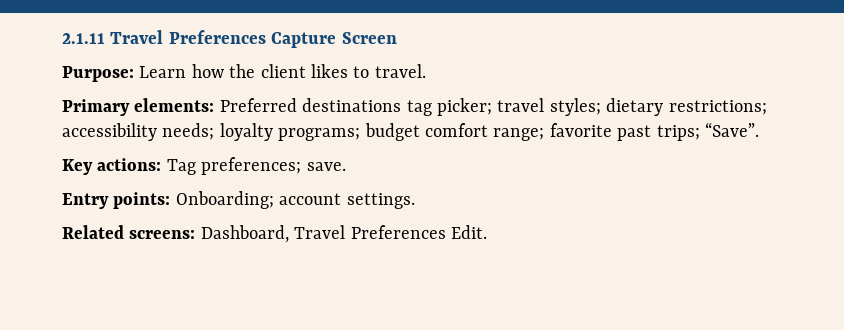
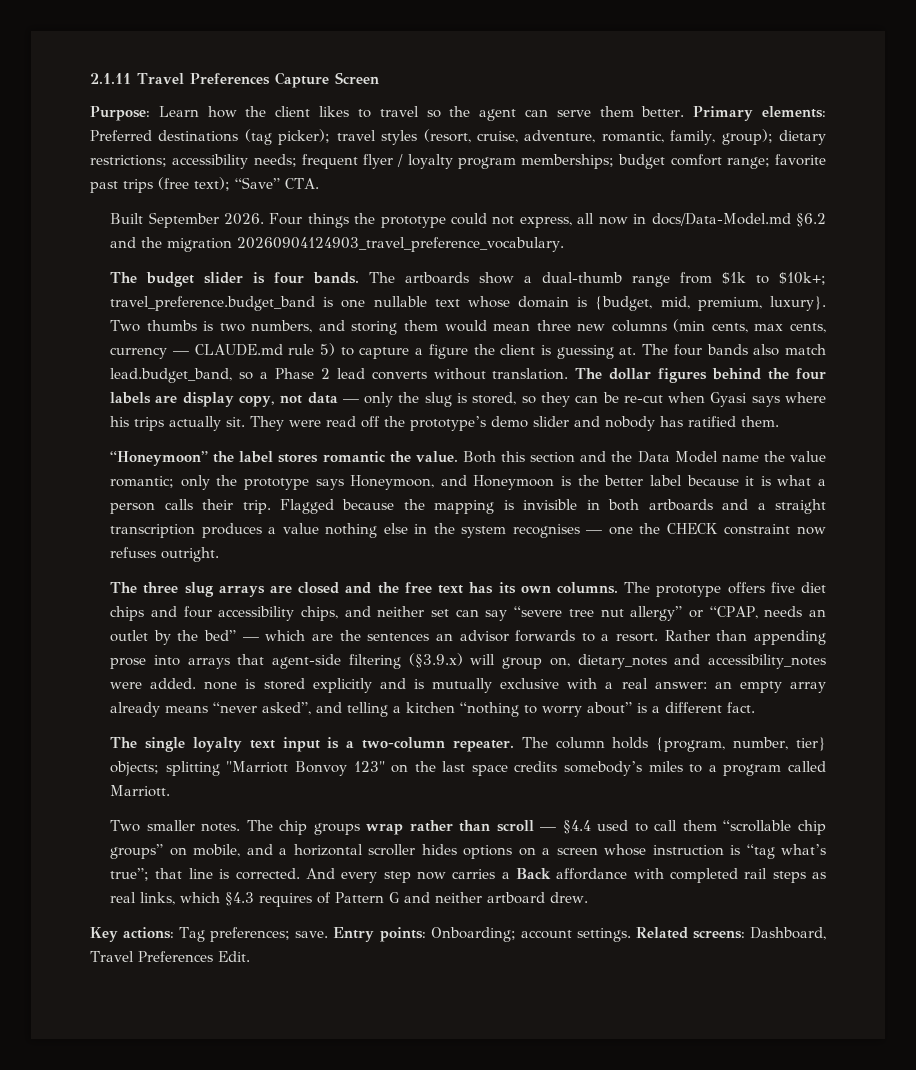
[374,64,426,78] [62,98,767,116] [62,123,361,141] travel. // Primary elements: Preferred destinations tag picker; travel styles; dietary restrictions; accessibility needs; loyalty programs; -> [379,106,826,121] [90,129,826,145] [90,154,614,169] travel so the agent can serve them better. Primary elements: Preferred destinations (tag picker); travel styles (resort, cruise, adventure, romantic, family, group); dietary restrictions; accessibility needs; frequent flyer / loyalty program memberships;
[656,122,759,141] trips; “Save”. -> [123,177,319,193] [110,212,827,228] [110,237,565,252] [110,272,827,287] [110,296,826,311] [110,319,827,335] [110,343,827,359] [110,368,827,383] [110,392,826,407] [110,416,780,431] [110,451,827,466] [110,475,827,490] [110,499,826,514] [110,523,827,538] [110,547,220,562] [110,582,827,597] [110,606,826,621] [110,630,826,645] [110,653,827,669] [110,678,827,693] [110,702,756,717] [110,737,827,752] [110,761,826,776] [110,785,171,797] [110,820,826,835] [110,844,827,859] [110,868,827,883] [110,892,589,907] trips (free text); “Save” CTA. // Built September 2026. Four things the prototype could not express, all now in docs/Data-Model.md §6.2 and the migration 20260904124903_travel_preference_vocabulary. // The budget slider is four bands. The artboards show a dual-thumb range from $1k to $10k+; travel_preference.budget_band is one nullable text whose domain is {budget, mid, premium, luxury}. Two thumbs is two numbers, and storing them would mean three new columns (min cents, max cents, currency — CLAUDE.md rule 5) to capture a figure the client is guessing at. The four bands also match lead.budget_band, so a Phase 2 lead converts without translation. The dollar figures behind the four labels are display copy, not data — only the slug is stored, so they can be re-cut when Gyasi says where his trips actually sit. They were read off the prototype’s demo slider and nobody has ratified them. // “Honeymoon” the label stores romantic the value. Both this section and the Data Model name the value romantic; only the prototype says Honeymoon, and Honeymoon is the better label because it is what a person calls their trip. Flagged because the mapping is invisible in both artboards and a straight transcription produces a value nothing else in the system recognises — one the CHECK constraint now refuses outright. // The three slug arrays are closed and the free text has its own columns. The prototype offers five diet chips and four accessibility chips, and neither set can say “severe tree nut allergy” or “CPAP, needs an outlet by the bed” — which are the sentences an advisor forwards to a resort. Rather than appending prose into arrays that agent-side filtering (§3.9.x) will group on, dietary_notes and accessibility_notes were added. none is stored explicitly and is mutually exclusive with a real answer: an empty array already means “never asked”, and telling a kitchen “nothing to worry about” is a different fact. // The single loyalty text input is a two-column repeater. The column holds {program, number, tier} objects; splitting "Marriott Bonvoy 123" on the last space credits somebody’s miles to a program called Marriott. // Two smaller notes. The chip groups wrap rather than scroll — §4.4 used to call them “scrollable chip groups” on mobile, and a horizontal scroller hides options on a screen whose instruction is “tag what’s true”; that line is corrected. And every step now carries a Back affordance with completed rail steps as real links, which §4.3 requires of Pattern G and neither artboard drew.
(346, 166) // -> (329, 934) none
(415, 201) // -> (631, 935) none

